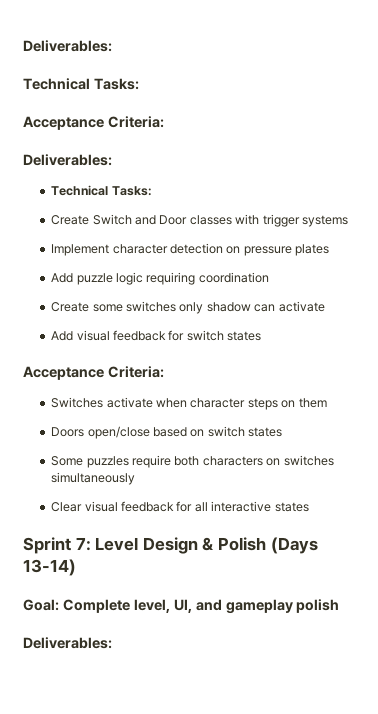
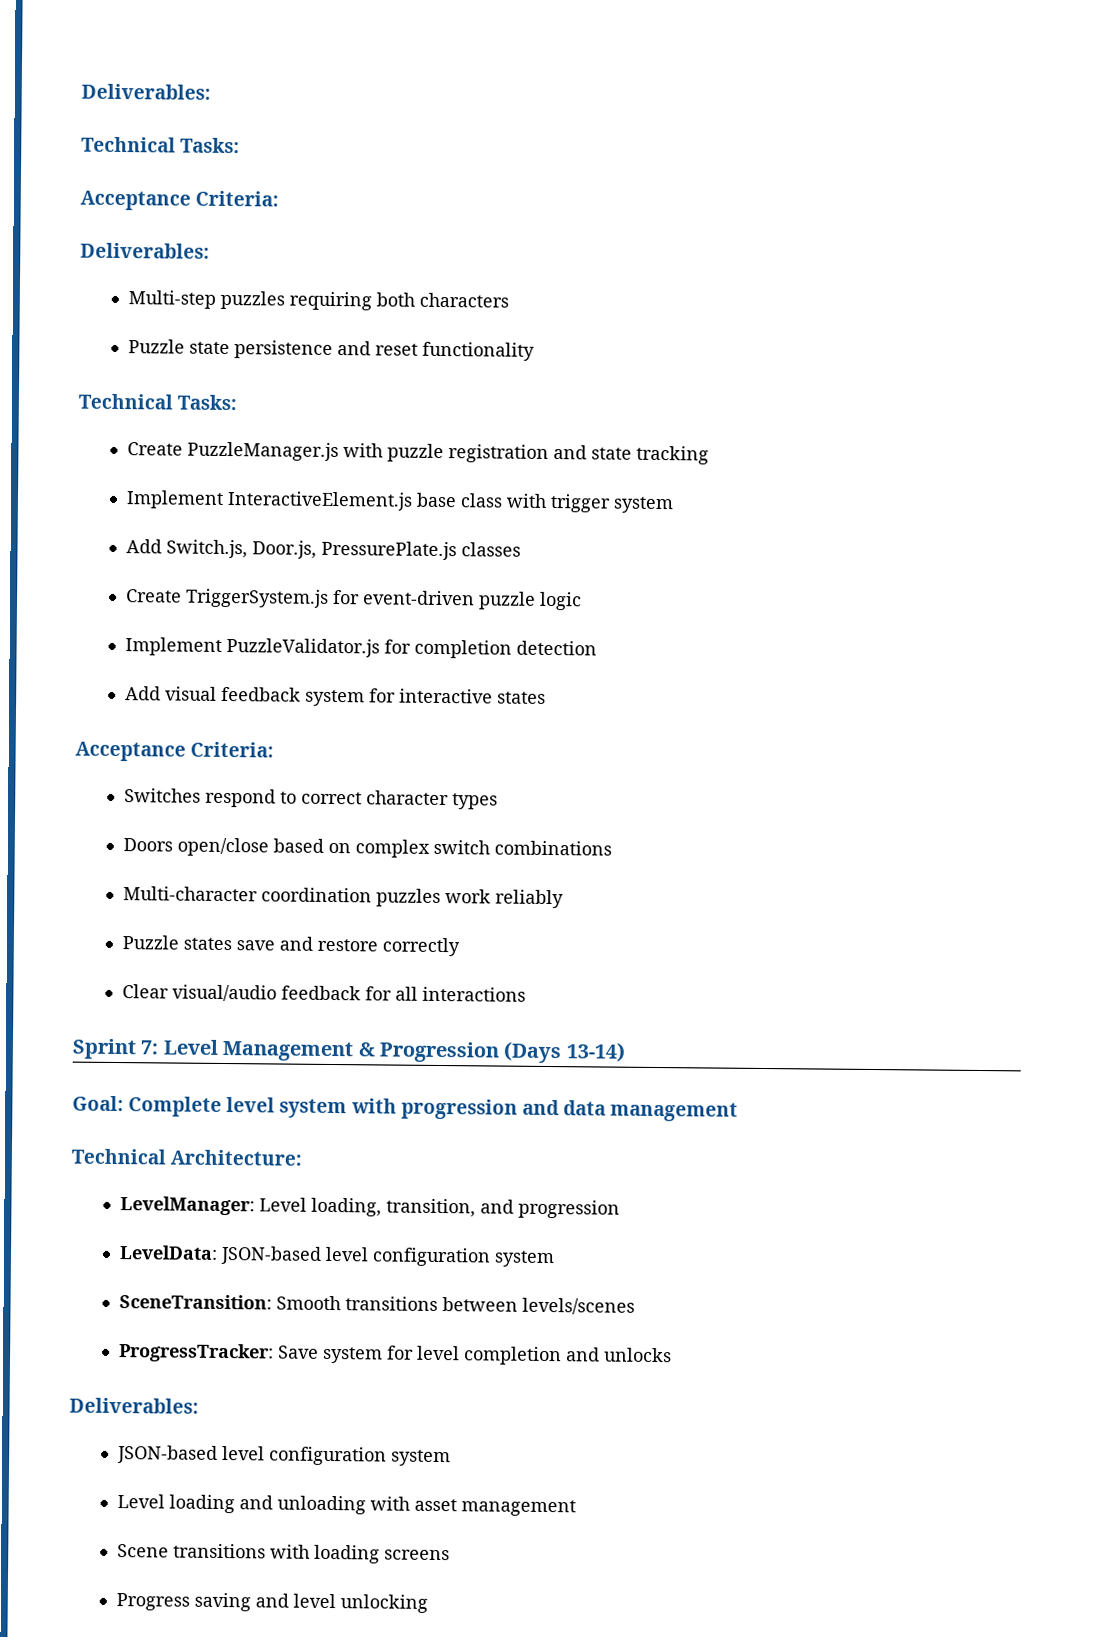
[51,185,152,196] [51,214,348,227] [51,243,330,256] [51,272,269,285] [51,301,325,314] Technical Tasks: // Create Switch and Door classes with trigger systems // Implement character detection on pressure plates // Add puzzle logic requiring coordination // Create some switches only shadow can activate -> [127,290,509,311] [127,339,535,361] [78,393,238,411] [126,441,709,465] [125,490,674,514] [125,539,521,561] [125,588,582,611] [124,637,597,659] Multi-step puzzles requiring both characters // Puzzle state persistence and reset functionality // Technical Tasks: // Create PuzzleManager.js with puzzle registration and state tracking // Implement InteractiveElement.js base class with trigger system // Add Switch.js, Door.js, PressurePlate.js classes // Create TriggerSystem.js for event-driven puzzle logic // Implement PuzzleValidator.js for completion detection
[168,330,224,341] for switch -> [304,688,493,707] system for interactive
[106,397,327,410] [51,426,283,439] [51,455,334,468] [51,472,136,485] activate when character steps on them // Doors open/close based on switch states // Some puzzles require both characters on switches simultaneously -> [204,788,498,810] [122,837,612,858] [122,886,564,909] [121,935,460,957] respond to correct character types // Doors open/close based on complex switch combinations // Multi-character coordination puzzles work reliably // Puzzle states save and restore correctly
[84,501,118,512] visual -> [171,984,277,1002] visual/audio
[211,501,309,512] interactive states -> [421,986,526,1002] interactions
[142,537,266,554] Design & Polish -> [222,1040,499,1063] Management & Progression
[133,599,340,614] [23,637,112,649] level, UI, and gameplay polish // Deliverables: -> [226,1097,739,1122] [71,1148,303,1166] [119,1196,620,1219] [118,1245,555,1268] [118,1294,635,1315] [118,1343,672,1366] [69,1397,199,1414] [116,1445,451,1467] [116,1494,576,1517] [116,1543,450,1564] [115,1592,428,1613] level system with progression and data management // Technical Architecture: // LevelManager: Level loading, transition, and progression // LevelData: JSON-based level configuration system // SceneTransition: Smooth transitions between levels/scenes // ProgressTracker: Save system for level completion and unlocks // Deliverables: // JSON-based level configuration system // Level loading and unloading with asset management // Scene transitions with loading screens // Progress saving and level unlocking

